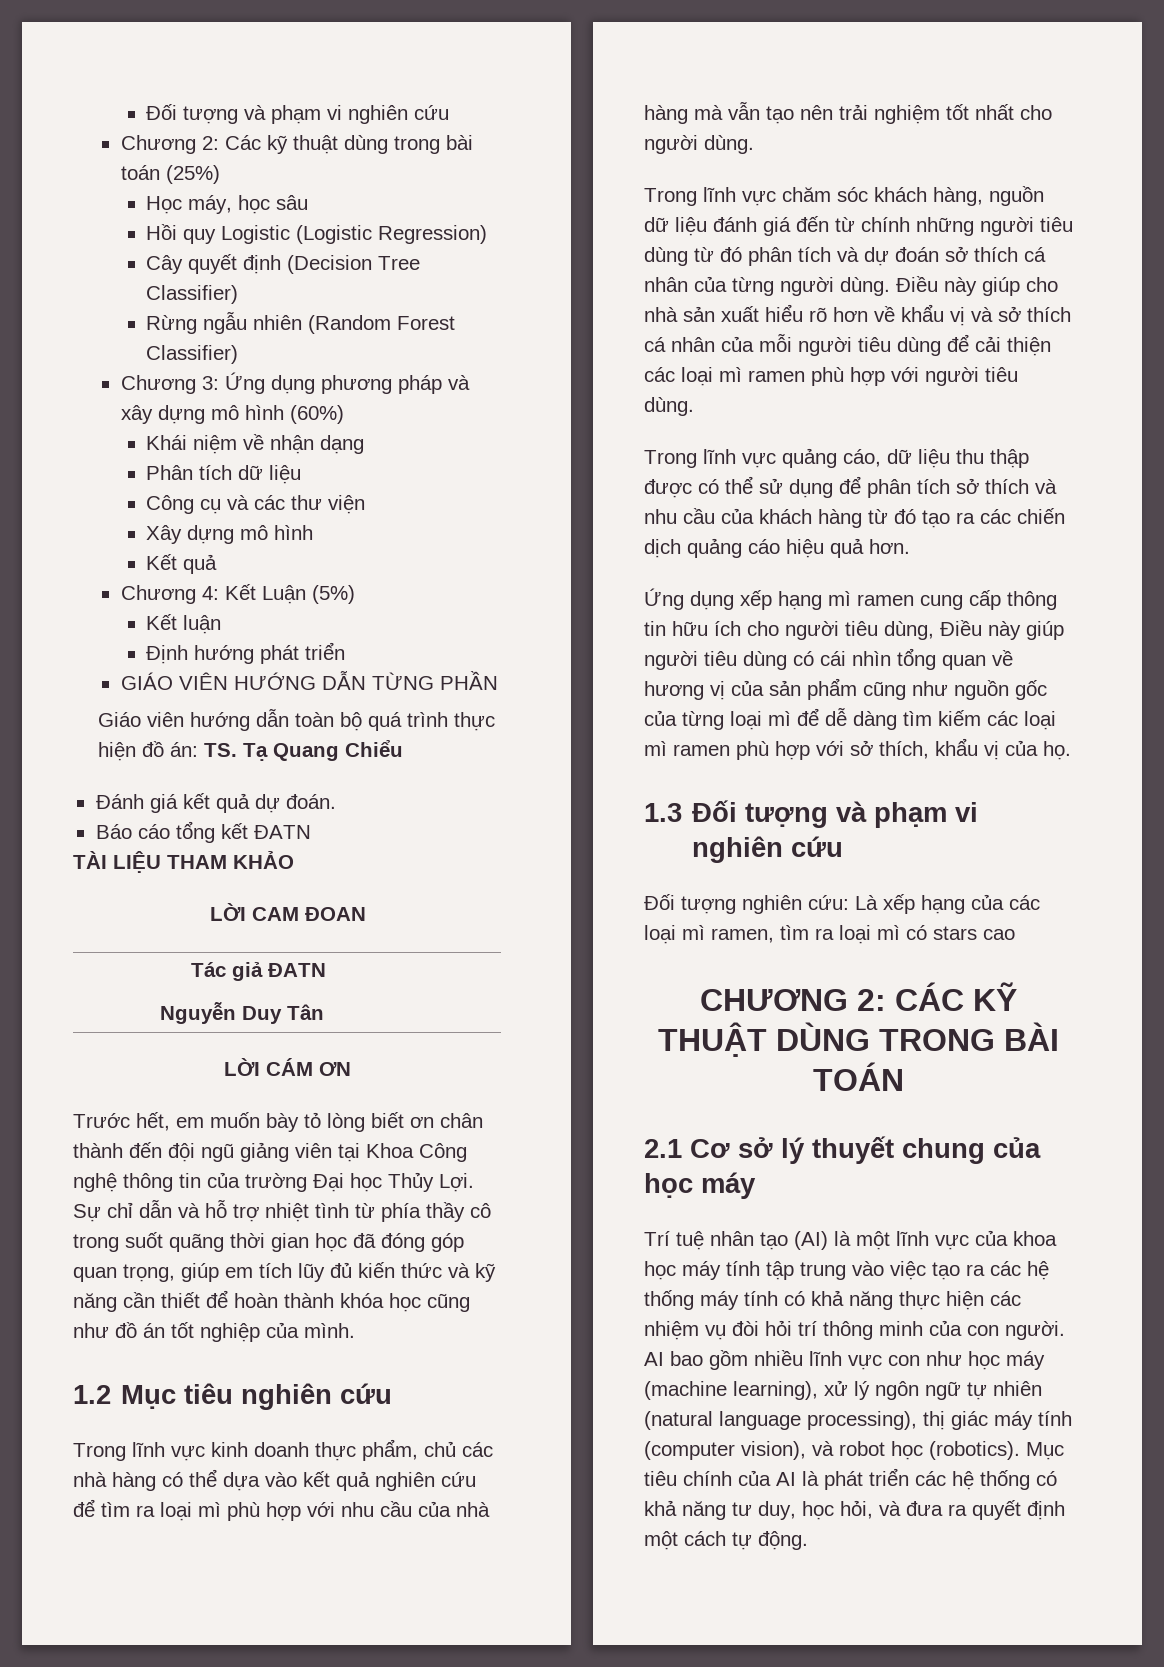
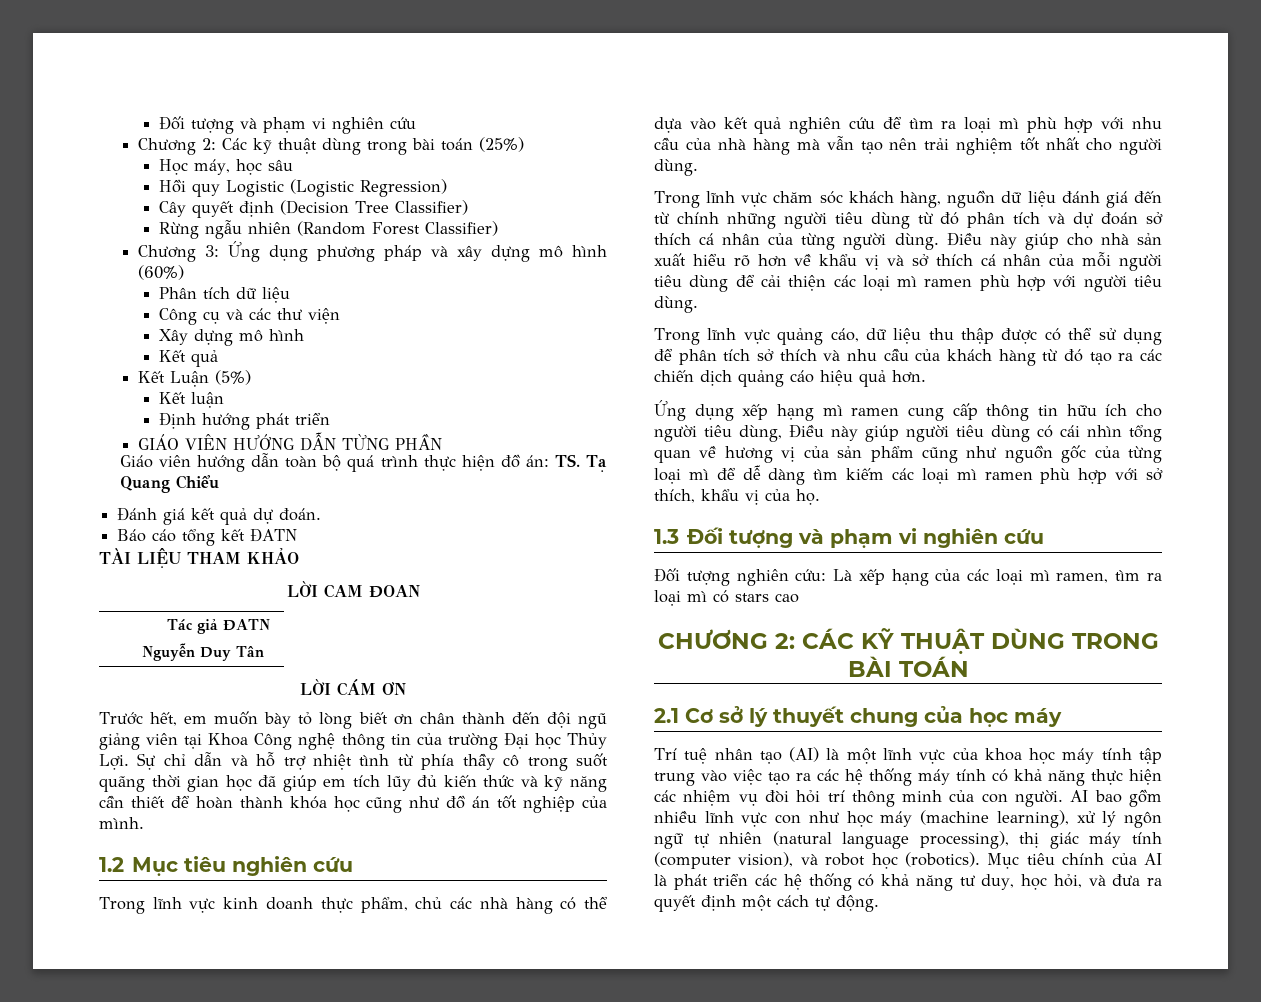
[146,434,365,454] // Khái niệm về nhận dạng -> (185, 272) none
[120,585,219,604] Chương 4: -> (219, 358) none
[381,1233,464,1252] [73,1264,175,1282] đóng góp quan trọng, -> (277, 781) none

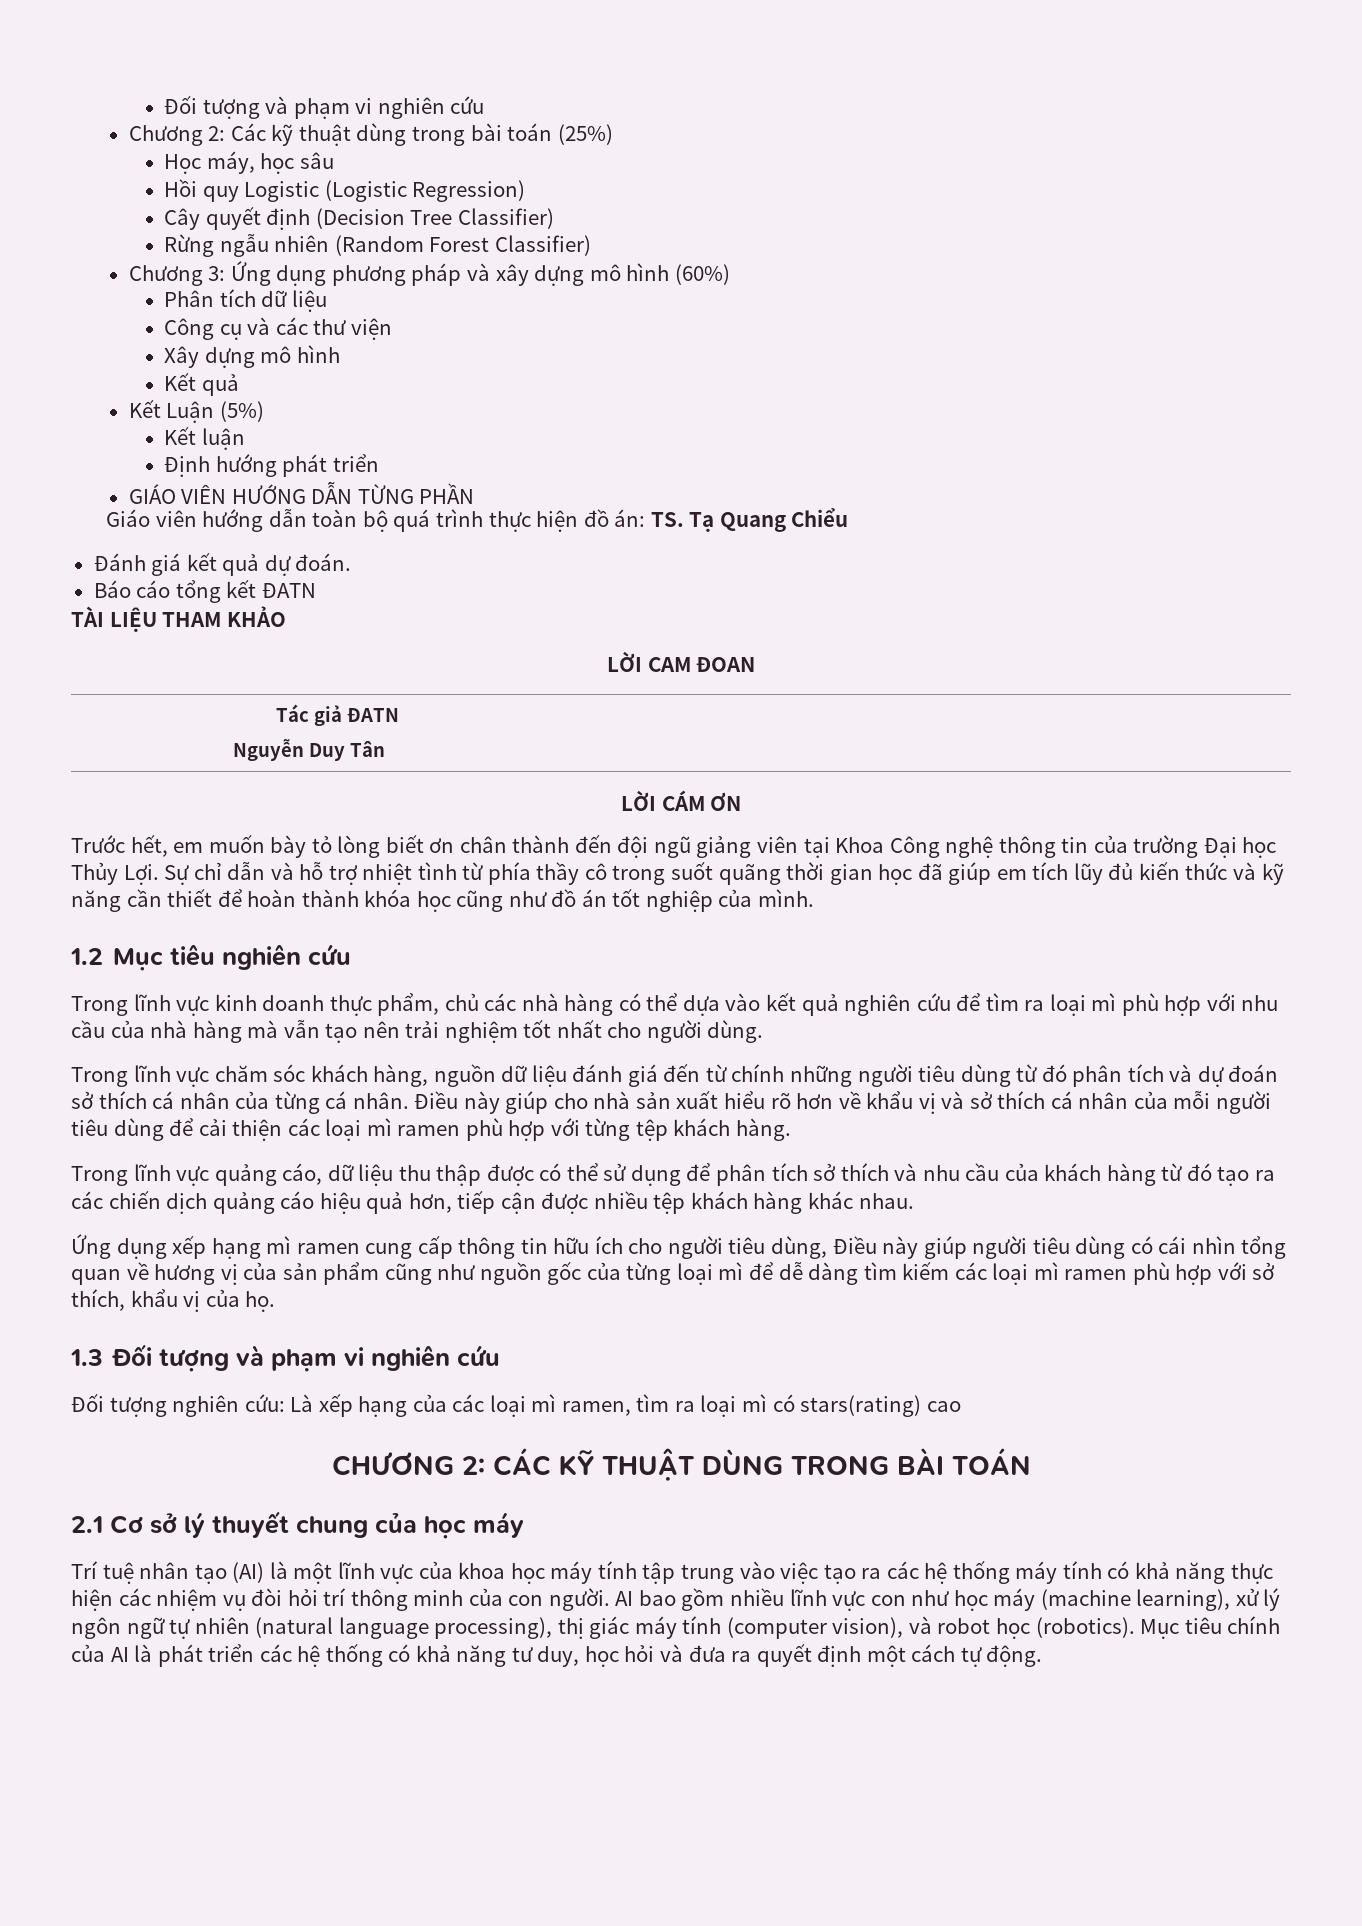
[843,233,939,250] người dùng. -> [325,1091,409,1109] cá nhân.
[1083,275,1162,292] [654,296,698,313] người tiêu dùng. -> [585,1118,792,1141] từng tệp khách hàng.
[892,370,926,383] hơn. -> [408,1190,914,1214] hơn, tiếp cận được nhiều tệp khách hàng khác nhau.
[735,593,769,602] stars -> [800,1395,922,1417] stars(rating)
[1053,874,1082,888] hỏi, -> [624,1645,655,1662] hỏi

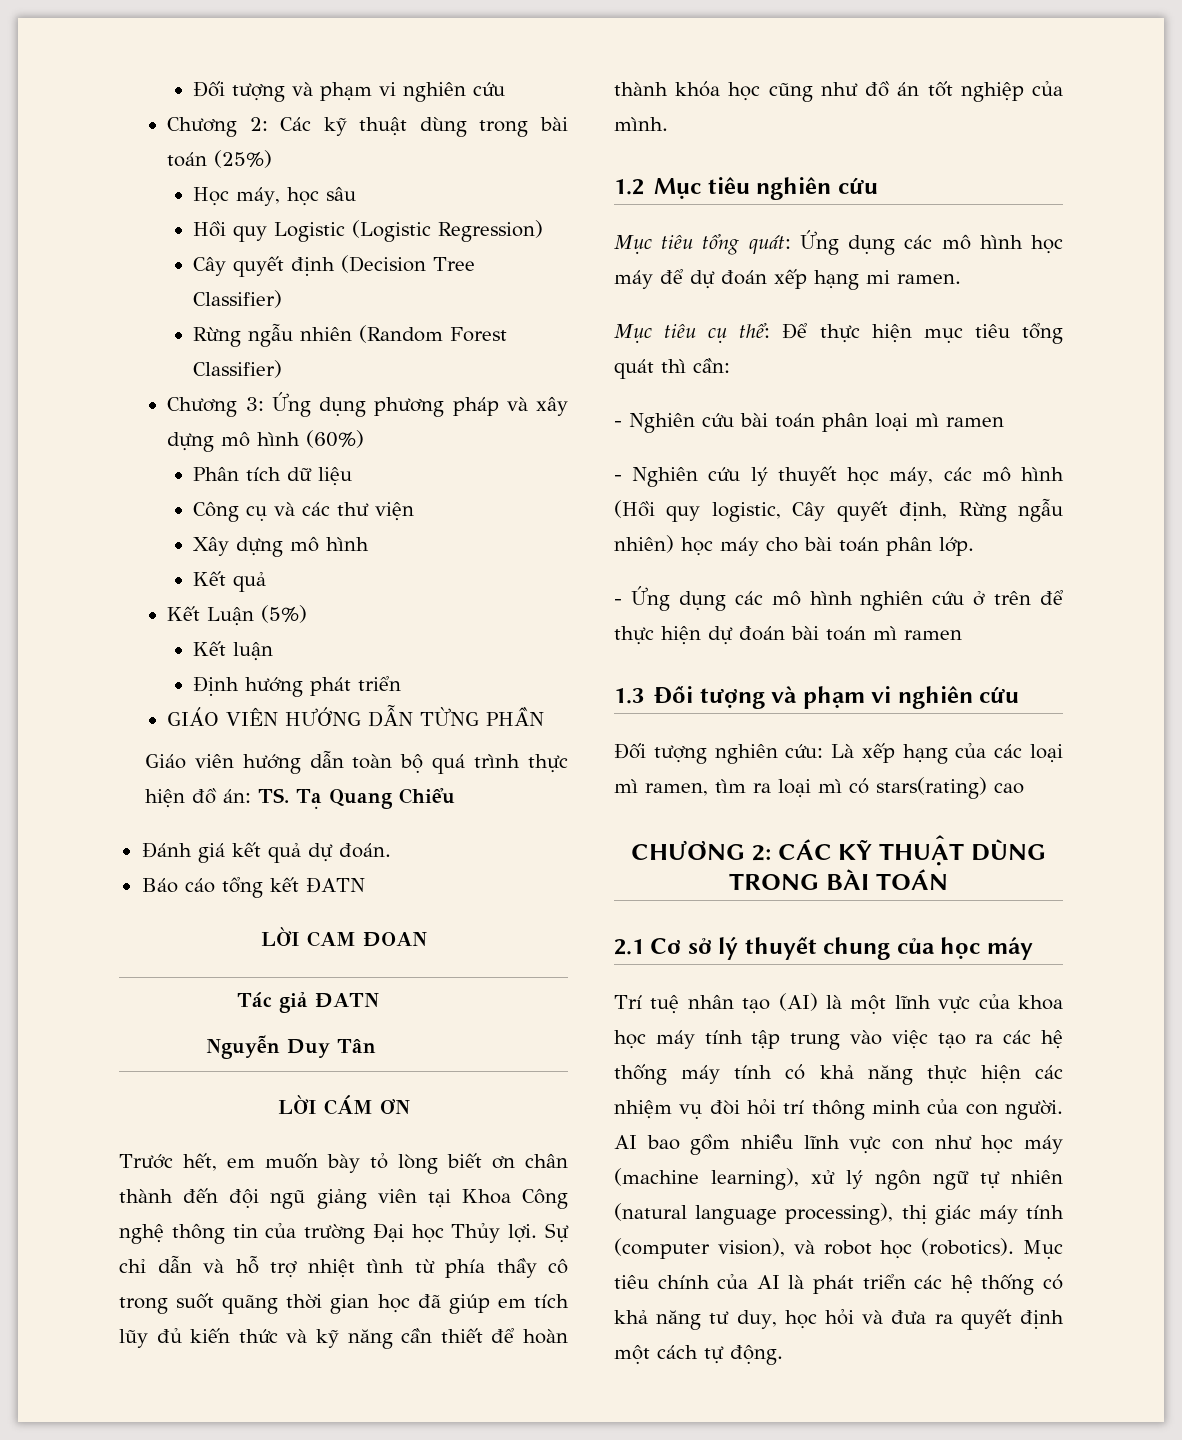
[71,606,286,632] // TÀI LIỆU THAM KHẢO -> (365, 885) none
[123,864,159,885] Lợi. -> [508,1224,538,1243] lợi.
[71,992,1279,1016] [71,1019,764,1043] [71,1063,1279,1087] [71,1090,1271,1114] [71,1118,792,1141] [71,1163,1275,1186] [71,1190,914,1214] [71,1234,1287,1259] [71,1261,1275,1285] [71,1289,276,1312] Trong lĩnh vực kinh doanh thực phẩm, chủ các nhà hàng có thể dựa vào kết quả nghiên cứu để tìm ra loại mì phù hợp với nhu cầu của nhà hàng mà vẫn tạo nên trải nghiệm tốt nhất cho người dùng. // Trong lĩnh vực chăm sóc khách hàng, nguồn dữ liệu đánh giá đến từ chính những người tiêu dùng từ đó phân tích và dự đoán sở thích cá nhân của từng cá nhân. Điều này giúp cho nhà sản xuất hiểu rõ hơn về khẩu vị và sở thích cá nhân của mỗi người tiêu dùng để cải thiện các loại mì ramen phù hợp với từng tệp khách hàng. // Trong lĩnh vực quảng cáo, dữ liệu thu thập được có thể sử dụng để phân tích sở thích và nhu cầu của khách hàng từ đó tạo ra các chiến dịch quảng cáo hiệu quả hơn, tiếp cận được nhiều tệp khách hàng khác nhau. // Ứng dụng xếp hạng mì ramen cung cấp thông tin hữu ích cho người tiêu dùng, Điều này giúp người tiêu dùng có cái nhìn tổng quan về hương vị của sản phẩm cũng như nguồn gốc của từng loại mì để dễ dàng tìm kiếm các loại mì ramen phù hợp với sở thích, khẩu vị của họ. -> [614,230,1063,255] [614,269,961,290] [614,323,1063,344] [614,358,730,379] [614,412,1004,433] [614,466,1064,487] [614,498,1063,522] [614,535,974,556] [614,586,1063,611] [614,626,962,645] Mục tiêu tổng quát: Ứng dụng các mô hình học máy để dự đoán xếp hạng mi ramen. // Mục tiêu cụ thể: Để thực hiện mục tiêu tổng quát thì cần: // - Nghiên cứu bài toán phân loại mì ramen // - Nghiên cứu lý thuyết học máy, các mô hình (Hồi quy logistic, Cây quyết định, Rừng ngẫu nhiên) học máy cho bài toán phân lớp. // - Ứng dụng các mô hình nghiên cứu ở trên để thực hiện dự đoán bài toán mì ramen

